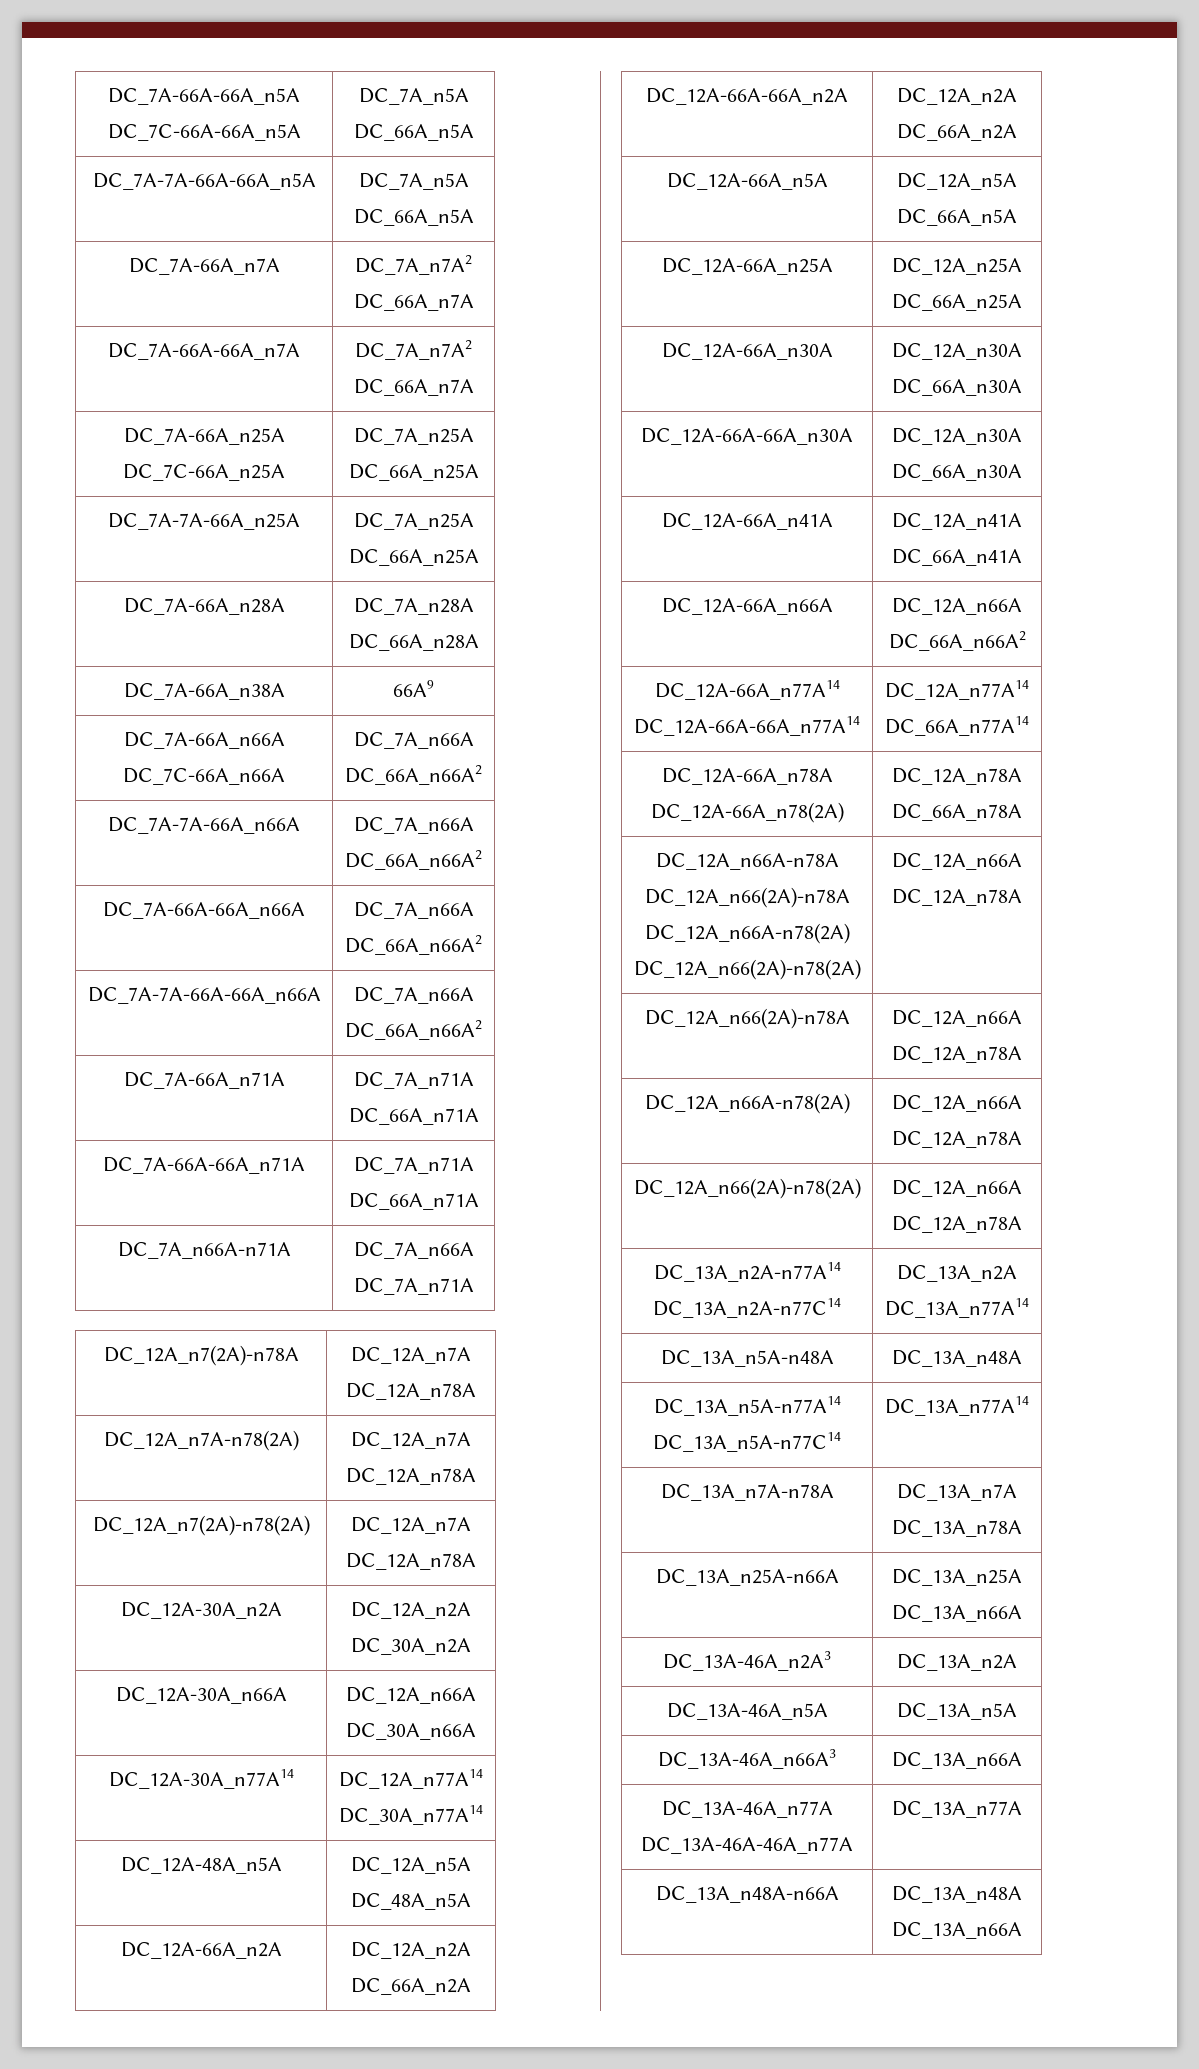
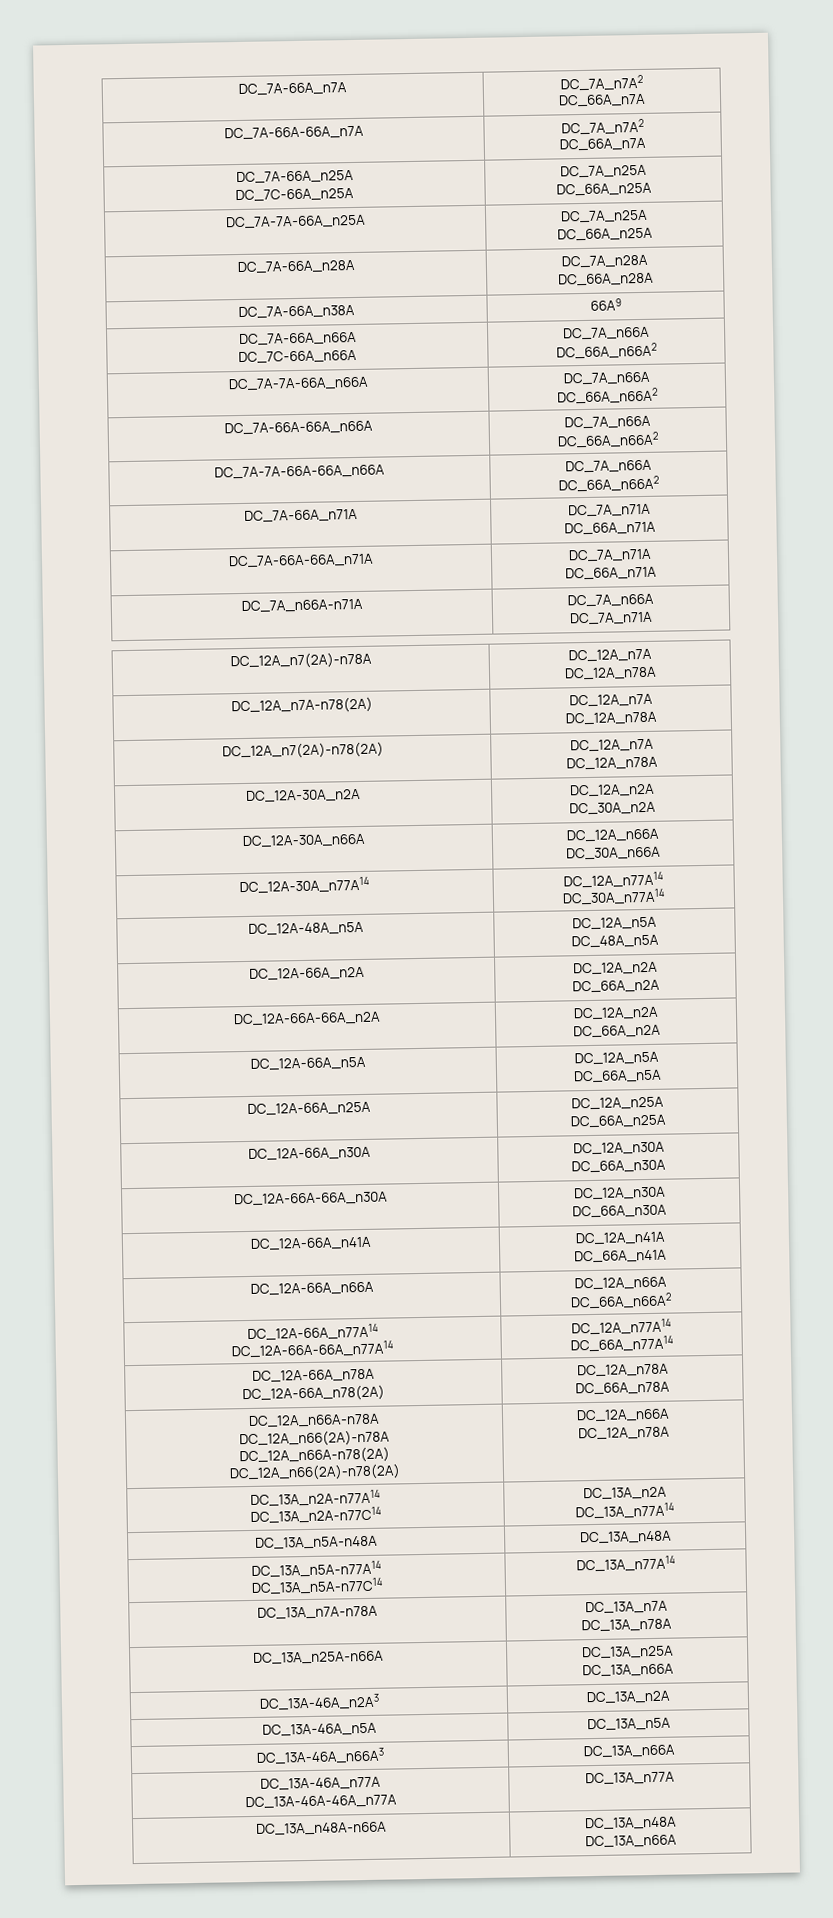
[108,88,300,105] [107,124,301,141] [358,88,469,105] [353,124,474,141] [92,173,316,190] [358,173,469,190] [353,209,474,226] DC_7A-66A-66A_n5A // DC_7C-66A-66A_n5A | DC_7A_n5A // DC_66A_n5A // DC_7A-7A-66A-66A_n5A | DC_7A_n5A // DC_66A_n5A // -> (238, 89) none
[644,1008,850,1029] [892,1010,1022,1027] [892,1046,1022,1063] [644,1093,850,1114] [892,1095,1022,1112] [892,1131,1022,1148] [633,1178,861,1199] [892,1180,1022,1197] [892,1216,1022,1233] // DC_12A_n66(2A)-n78A | DC_12A_n66A // DC_12A_n78A // DC_12A_n66A-n78(2A) | DC_12A_n66A // DC_12A_n78A // DC_12A_n66(2A)-n78(2A) | DC_12A_n66A // DC_12A_n78A -> (670, 1433) none

